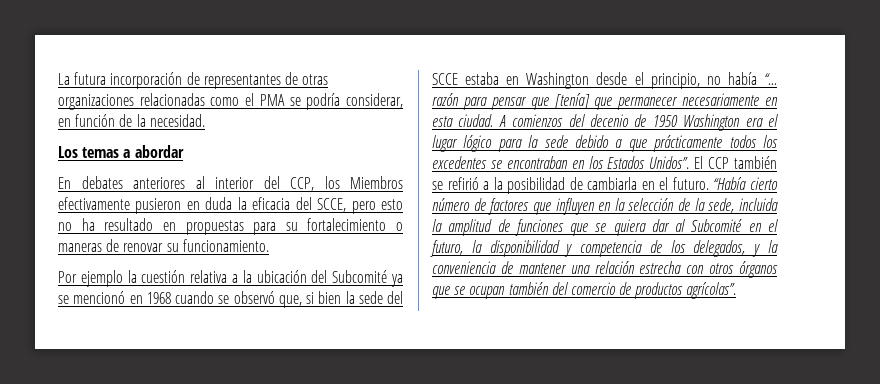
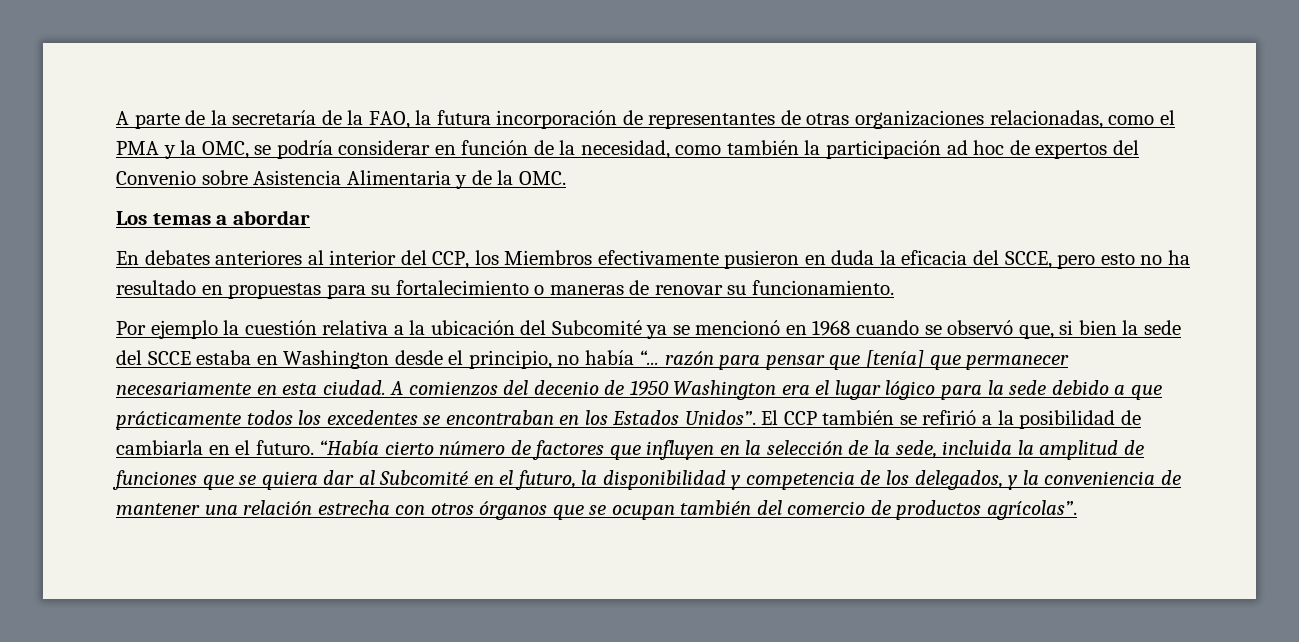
[58,73,70,85] La -> [116,110,432,129] A parte de la secretaría de la FAO, la
[139,93,205,106] relacionadas -> [989,110,1103,129] relacionadas,
(285, 100) none -> [163,140,249,159] y la OMC,
[346,93,404,108] considerar, -> [338,140,431,155] considerar
[149,114,205,127] necesidad. -> [580,140,1139,159] [116,170,566,189] necesidad, como también la participación ad hoc de expertos del Convenio sobre Asistencia Alimentaria y de la OMC.

